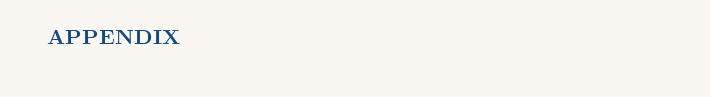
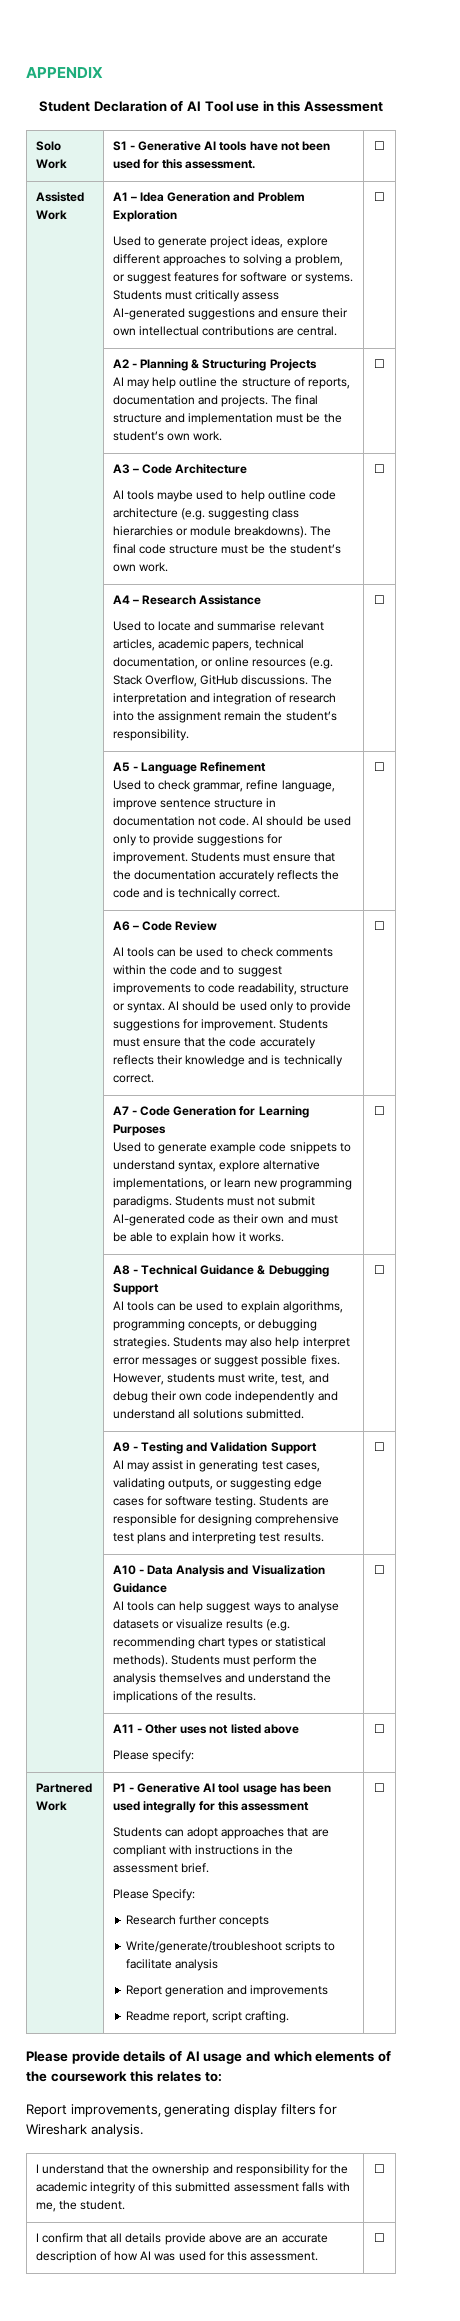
(180, 36) none -> [38,100,384,112] [35,141,61,151] [35,159,67,169] [112,141,331,151] [112,159,256,169] [374,141,385,150] [35,192,84,202] [35,210,67,220] [112,192,305,202] [112,210,177,222] [112,236,328,248] [112,254,343,266] [112,272,353,284] [112,290,280,302] [112,308,349,320] [112,326,338,336] [374,192,385,201] [112,359,317,371] [112,377,351,389] [112,395,319,407] [112,413,342,425] [112,431,223,441] [374,359,385,368] [112,464,248,474] [112,490,337,502] [112,508,300,520] [112,526,332,538] [112,544,341,554] [112,562,168,572] [374,464,385,473] [112,595,262,605] [112,621,324,631] [112,639,305,651] [112,657,334,669] [112,675,333,687] [112,693,337,705] [112,711,337,723] [112,729,189,741] [374,595,385,604] [112,762,267,774] [112,780,335,792] [112,798,277,810] [112,816,351,826] [112,834,284,846] [112,852,336,864] [112,870,340,882] [112,888,281,900] [374,762,385,771] [112,921,218,931] [112,947,334,957] [112,965,282,977] [112,983,350,995] [112,1001,352,1013] [112,1019,329,1031] [112,1037,316,1049] [112,1055,343,1067] [112,1074,154,1083] [374,921,385,930] [112,1106,309,1118] [112,1124,166,1136] [112,1142,351,1154] [112,1160,321,1172] [112,1178,353,1190] [112,1196,316,1208] [112,1214,338,1226] [112,1232,284,1244] [374,1106,385,1115] [112,1265,329,1277] [112,1283,159,1295] [112,1301,344,1313] [112,1319,318,1331] [112,1337,350,1349] [112,1355,340,1367] [112,1373,329,1385] [112,1391,338,1403] [112,1409,305,1419] [374,1265,385,1274] [112,1442,317,1454] [112,1460,320,1472] [112,1478,323,1490] [112,1496,329,1508] [112,1514,340,1526] [112,1532,324,1544] [374,1442,385,1451] [112,1565,325,1577] [112,1583,167,1593] [112,1601,340,1613] [112,1619,291,1631] [112,1637,327,1649] [112,1655,318,1667] [112,1673,332,1685] [112,1691,257,1703] [374,1565,385,1574] [112,1724,299,1734] [112,1750,194,1762] [374,1724,385,1733] [35,1783,92,1793] [35,1801,67,1811] [112,1783,332,1795] [112,1801,310,1813] [112,1827,329,1839] [112,1845,294,1857] [112,1863,209,1873] [112,1889,195,1901] [125,1915,270,1927] [125,1941,336,1953] [125,1959,218,1971] [125,1985,329,1997] [125,2011,290,2023] [374,1783,385,1792] [26,2050,391,2064] [26,2070,222,2082] [26,2104,338,2117] [26,2124,143,2137] [35,2164,349,2176] [35,2182,351,2194] [35,2200,126,2212] [374,2164,385,2173] [35,2233,328,2245] [35,2251,319,2263] [374,2233,385,2242] // Student Declaration of AI Tool use in this Assessment // Solo Work | S1 - Generative AI tools have not been used for this assessment. | ☐ // Assisted Work | A1 – Idea Generation and Problem Exploration // Used to generate project ideas, explore different approaches to solving a problem, or suggest features for software or systems. Students must critically assess AI-generated suggestions and ensure their own intellectual contributions are central. | ☐ // | A2 - Planning & Structuring Projects // AI may help outline the structure of reports, documentation and projects. The final structure and implementation must be the student’s own work. | ☐ // | A3 – Code Architecture // AI tools maybe used to help outline code architecture (e.g. suggesting class hierarchies or module breakdowns). The final code structure must be the student’s own work. | ☐ // | A4 – Research Assistance // Used to locate and summarise relevant articles, academic papers, technical documentation, or online resources (e.g. Stack Overflow, GitHub discussions. The interpretation and integration of research into the assignment remain the student’s responsibility. | ☐ // | A5 - Language Refinement // Used to check grammar, refine language, improve sentence structure in documentation not code. AI should be used only to provide suggestions for improvement. Students must ensure that the documentation accurately reflects the code and is technically correct. | ☐ // | A6 – Code Review // AI tools can be used to check comments within the code and to suggest improvements to code readability, structure or syntax. AI should be used only to provide suggestions for improvement. Students must ensure that the code accurately reflects their knowledge and is technically correct. | ☐ // | A7 - Code Generation for Learning Purposes // Used to generate example code snippets to understand syntax, explore alternative implementations, or learn new programming paradigms. Students must not submit AI-generated code as their own and must be able to explain how it works. | ☐ // | A8 - Technical Guidance & Debugging Support // AI tools can be used to explain algorithms, programming concepts, or debugging strategies. Students may also help interpret error messages or suggest possible fixes. However, students must write, test, and debug their own code independently and understand all solutions submitted. | ☐ // | A9 - Testing and Validation Support // AI may assist in generating test cases, validating outputs, or suggesting edge cases for software testing. Students are responsible for designing comprehensive test plans and interpreting test results. | ☐ // | A10 - Data Analysis and Visualization Guidance // AI tools can help suggest ways to analyse datasets or visualize results (e.g. recommending chart types or statistical methods). Students must perform the analysis themselves and understand the implications of the results. | ☐ // | A11 - Other uses not listed above // Please specify: | ☐ // Partnered Work | P1 - Generative AI tool usage has been used integrally for this assessment // Students can adopt approaches that are compliant with instructions in the assessment brief. // Please Specify: // Research further concepts // Write/generate/troubleshoot scripts to facilitate analysis // Report generation and improvements // Readme report, script crafting. | ☐ // Please provide details of AI usage and which elements of the coursework this relates to: // Report improvements, generating display filters for Wireshark analysis. // I understand that the ownership and responsibility for the academic integrity of this submitted assessment falls with me, the student. | ☐ // I confirm that all details provide above are an accurate description of how AI was used for this assessment. | ☐

